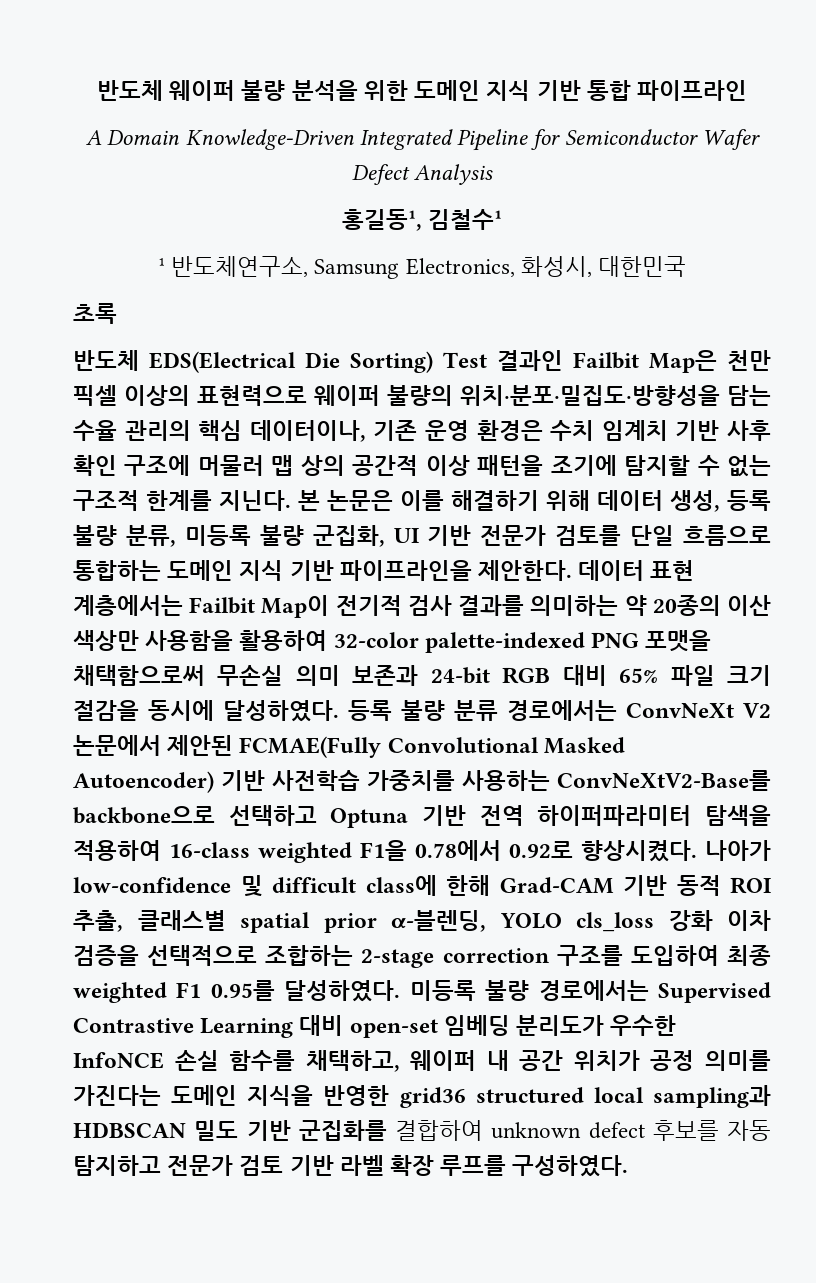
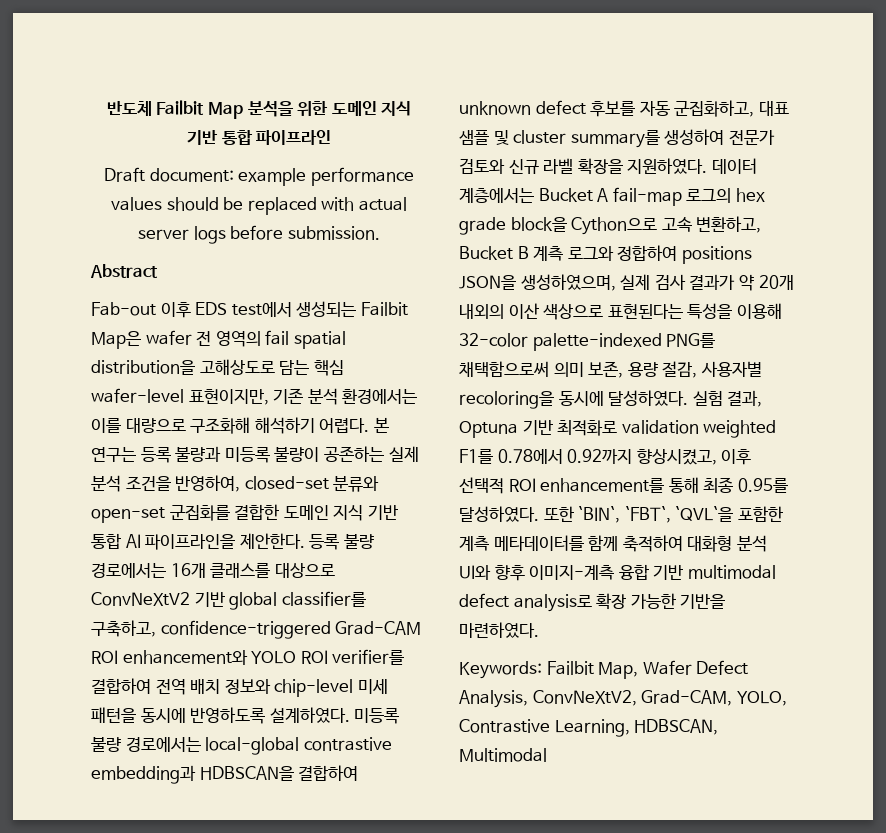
[97,80,286,101] 반도체 웨이퍼 불량 -> [106,100,243,119] 반도체 Failbit Map
[86,129,760,151] [351,164,494,185] [341,209,503,231] [157,256,687,279] [73,303,117,324] [73,350,771,373] [73,385,771,406] [73,420,772,442] [73,455,771,477] [73,490,771,512] [73,525,771,547] [73,560,695,581] [73,595,771,618] [73,630,712,653] [73,665,772,686] [73,700,771,722] [73,735,625,758] [73,770,771,793] [73,805,771,828] [73,840,771,863] [73,875,771,897] [73,910,771,933] [73,945,771,968] [73,980,772,1003] [73,1015,677,1038] [73,1050,771,1072] [73,1085,771,1108] [73,1120,387,1141] A Domain Knowledge-Driven Integrated Pipeline for Semiconductor Wafer Defect Analysis // 홍길동¹, 김철수¹ // ¹ 반도체연구소, Samsung Electronics, 화성시, 대한민국 // 초록 // 반도체 EDS(Electrical Die Sorting) Test 결과인 Failbit Map은 천만 픽셀 이상의 표현력으로 웨이퍼 불량의 위치·분포·밀집도·방향성을 담는 수율 관리의 핵심 데이터이나, 기존 운영 환경은 수치 임계치 기반 사후 확인 구조에 머물러 맵 상의 공간적 이상 패턴을 조기에 탐지할 수 없는 구조적 한계를 지닌다. 본 논문은 이를 해결하기 위해 데이터 생성, 등록 불량 분류, 미등록 불량 군집화, UI 기반 전문가 검토를 단일 흐름으로 통합하는 도메인 지식 기반 파이프라인을 제안한다. 데이터 표현 계층에서는 Failbit Map이 전기적 검사 결과를 의미하는 약 20종의 이산 색상만 사용함을 활용하여 32-color palette-indexed PNG 포맷을 채택함으로써 무손실 의미 보존과 24-bit RGB 대비 65% 파일 크기 절감을 동시에 달성하였다. 등록 불량 분류 경로에서는 ConvNeXt V2 논문에서 제안된 FCMAE(Fully Convolutional Masked Autoencoder) 기반 사전학습 가중치를 사용하는 ConvNeXtV2-Base를 backbone으로 선택하고 Optuna 기반 전역 하이퍼파라미터 탐색을 적용하여 16-class weighted F1을 0.78에서 0.92로 향상시켰다. 나아가 low-confidence 및 difficult class에 한해 Grad-CAM 기반 동적 ROI 추출, 클래스별 spatial prior α-블렌딩, YOLO cls_loss 강화 이차 검증을 선택적으로 조합하는 2-stage correction 구조를 도입하여 최종 weighted F1 0.95를 달성하였다. 미등록 불량 경로에서는 Supervised Contrastive Learning 대비 open-set 임베딩 분리도가 우수한 InfoNCE 손실 함수를 채택하고, 웨이퍼 내 공간 위치가 공정 의미를 가진다는 도메인 지식을 반영한 grid36 structured local sampling과 HDBSCAN 밀도 기반 군집화를 -> [104,167,414,186] [111,197,407,215] [138,225,380,244] [90,264,158,278] [91,301,408,318] [91,330,346,349] [91,359,344,376] [91,388,418,405] [91,417,389,434] [91,446,419,463] [91,475,380,492] [91,504,398,523] [91,533,374,550] [91,563,335,578] [91,591,366,610] [91,620,422,639] [91,649,405,665] [91,678,388,697] [91,707,400,724] [91,737,392,755] [91,765,294,784] Draft document: example performance values should be replaced with actual server logs before submission. // Abstract // Fab-out 이후 EDS test에서 생성되는 Failbit Map은 wafer 전 영역의 fail spatial distribution을 고해상도로 담는 핵심 wafer-level 표현이지만, 기존 분석 환경에서는 이를 대량으로 구조화해 해석하기 어렵다. 본 연구는 등록 불량과 미등록 불량이 공존하는 실제 분석 조건을 반영하여, closed-set 분류와 open-set 군집화를 결합한 도메인 지식 기반 통합 AI 파이프라인을 제안한다. 등록 불량 경로에서는 16개 클래스를 대상으로 ConvNeXtV2 기반 global classifier를 구축하고, confidence-triggered Grad-CAM ROI enhancement와 YOLO ROI verifier를 결합하여 전역 배치 정보와 chip-level 미세 패턴을 동시에 반영하도록 설계하였다. 미등록 불량 경로에서는 local-global contrastive embedding과 HDBSCAN을
[73,1155,629,1177] 탐지하고 전문가 검토 기반 라벨 확장 루프를 구성하였다. -> [674,100,789,117] [459,129,775,148] [459,158,757,175] [459,187,765,206] [459,216,762,235] [459,245,752,264] [459,274,794,291] [459,303,782,320] [459,333,716,351] [459,361,762,378] [459,390,763,409] [459,420,777,438] [459,449,752,465] [459,477,788,494] [459,506,783,523] [459,535,767,552] [459,564,776,581] [459,593,726,612] [459,622,539,638] [459,660,749,679] [459,690,787,708] [459,719,719,737] [459,748,547,762] 군집화하고, 대표 샘플 및 cluster summary를 생성하여 전문가 검토와 신규 라벨 확장을 지원하였다. 데이터 계층에서는 Bucket A fail-map 로그의 hex grade block을 Cython으로 고속 변환하고, Bucket B 계측 로그와 정합하여 positions JSON을 생성하였으며, 실제 검사 결과가 약 20개 내외의 이산 색상으로 표현된다는 특성을 이용해 32-color palette-indexed PNG를 채택함으로써 의미 보존, 용량 절감, 사용자별 recoloring을 동시에 달성하였다. 실험 결과, Optuna 기반 최적화로 validation weighted F1를 0.78에서 0.92까지 향상시켰고, 이후 선택적 ROI enhancement를 통해 최종 0.95를 달성하였다. 또한 `BIN`, `FBT`, `QVL`을 포함한 계측 메타데이터를 함께 축적하여 대화형 분석 UI와 향후 이미지-계측 융합 기반 multimodal defect analysis로 확장 가능한 기반을 마련하였다. // Keywords: Failbit Map, Wafer Defect Analysis, ConvNeXtV2, Grad-CAM, YOLO, Contrastive Learning, HDBSCAN, Multimodal

